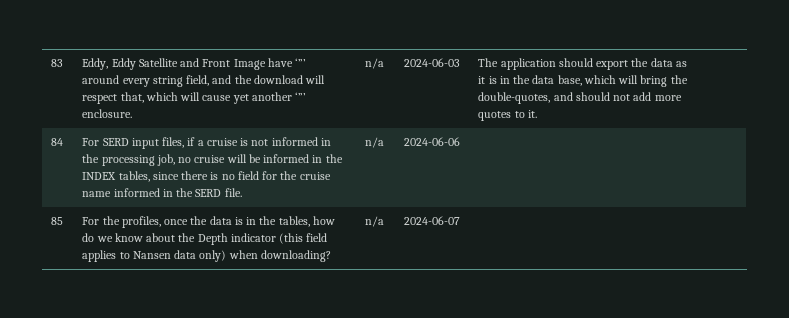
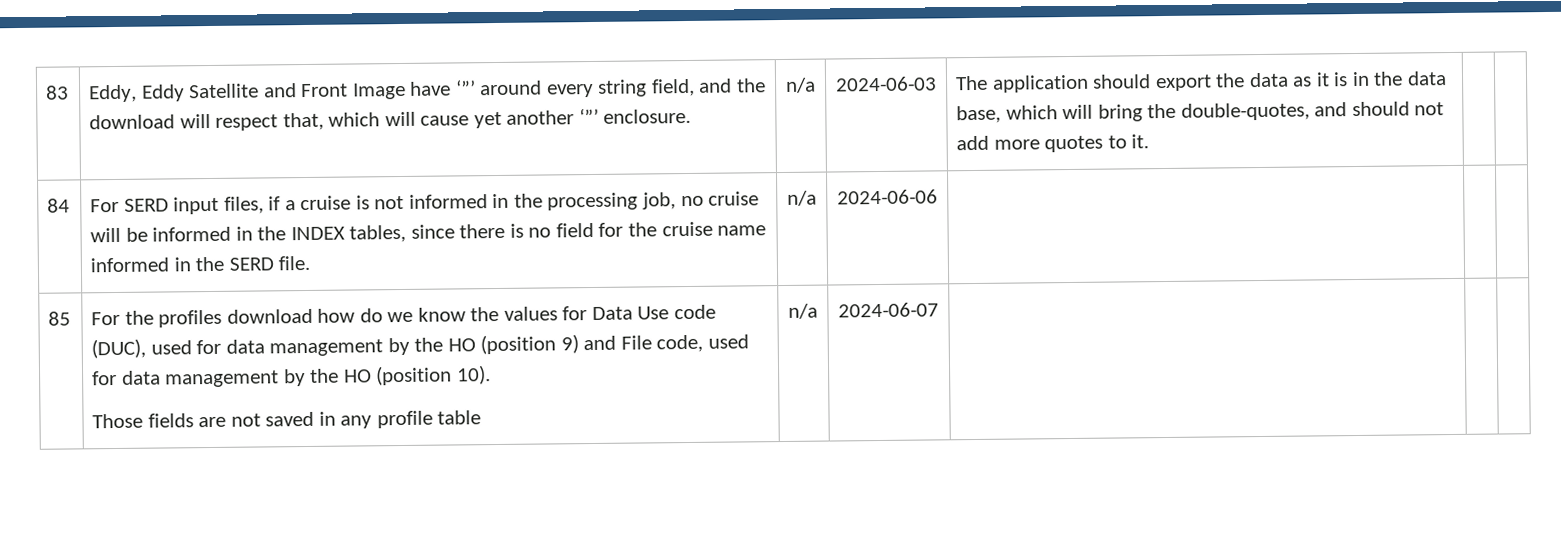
[121,216,335,228] [82,233,328,245] [82,250,331,262] profiles, once the data is in the tables, how do we know about the Depth indicator (this field applies to Nansen data only) when downloading? -> [158,304,717,328] [91,334,750,359] [92,365,491,388] [92,410,482,429] profiles download how do we know the values for Data Use code (DUC), used for data management by the HO (position 9) and File code, used for data management by the HO (position 10). // Those fields are not saved in any profile table

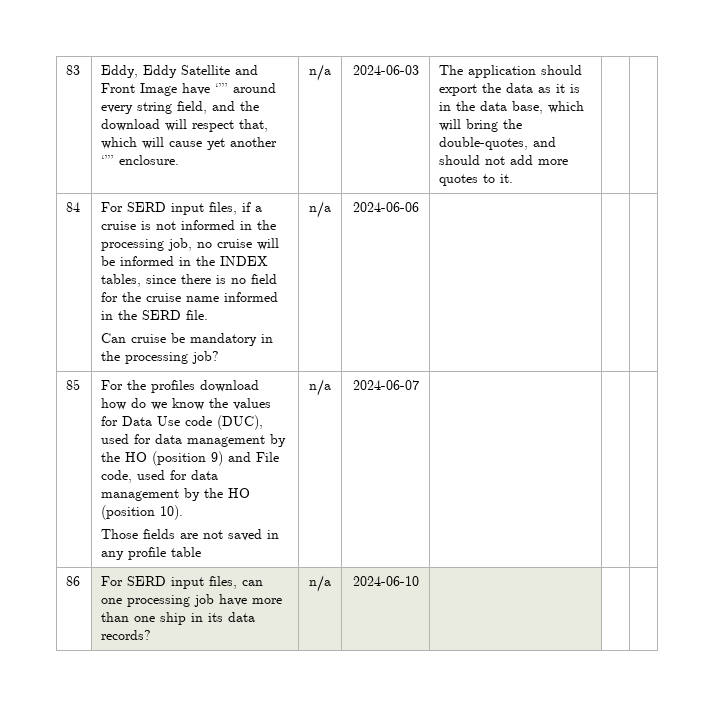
(311, 263) none -> [101,333,274,346] [101,351,220,364] // Can cruise be mandatory in the processing job?
(939, 310) none -> [66,576,81,586] [101,576,264,589] [101,594,283,607] [101,612,256,625] [101,630,152,640] [309,575,331,592] [352,576,419,586] // 86 | For SERD input files, can one processing job have more than one ship in its data records? | n/a | 2024-06-10 | | |

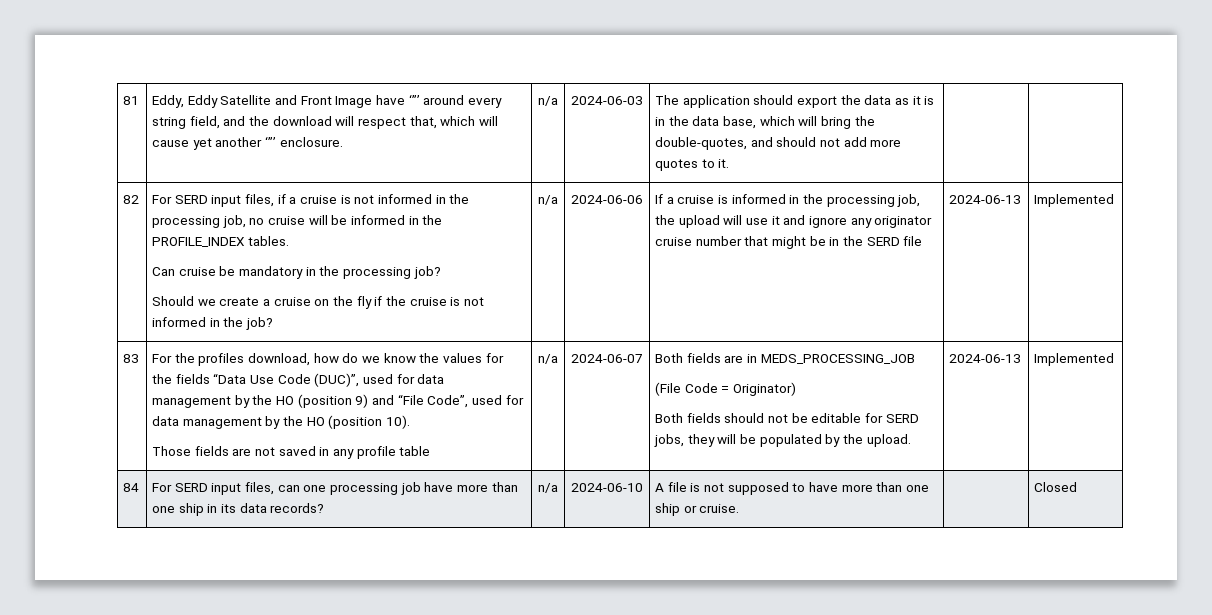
[66,65,81,75] 83 -> [123,96,140,105] 81
[66,202,81,212] 84 -> [123,195,140,204] 82
[220,256,269,266] [101,274,278,287] [101,292,279,302] [101,310,209,320] INDEX tables, since there is no field for the cruise name informed in the SERD file. -> [152,236,289,247] PROFILE_INDEX tables.
[309,201,331,218] [352,202,419,212] [66,379,81,390] | n/a | 2024-06-06 | | | // 85 -> [152,296,484,309] [152,317,274,330] [538,195,558,205] [571,195,643,204] [655,194,921,207] [655,215,933,228] [655,236,923,249] [949,195,1022,204] [1034,194,1115,207] [123,354,140,363] // Should we create a cruise on the fly if the cruise is not informed in the job? | n/a | 2024-06-06 | If a cruise is informed in the processing job, the upload will use it and ignore any originator cruise number that might be in the SERD file | 2024-06-13 | Implemented // 83
[200,380,260,392] download -> [248,353,311,366] download,
[122,415,264,430] Data Use code (DUC), -> [152,373,360,387] the fields “Data Use Code (DUC)”,
[256,452,280,462] [101,470,133,483] File code, -> [397,394,469,408] “File Code”,
[66,576,81,586] | | // 86 -> [655,353,915,364] [655,382,797,396] [655,413,919,423] [654,434,911,447] [949,354,1022,363] [1034,353,1115,366] [123,483,140,492] Both fields are in MEDS_PROCESSING_JOB // (File Code = Originator) // Both fields should not be editable for SERD jobs, they will be populated by the upload. | 2024-06-13 | Implemented // 84
(419, 581) | | -> [655,482,929,495] [655,503,740,516] [1034,482,1078,492] A file is not supposed to have more than one ship or cruise. | | Closed

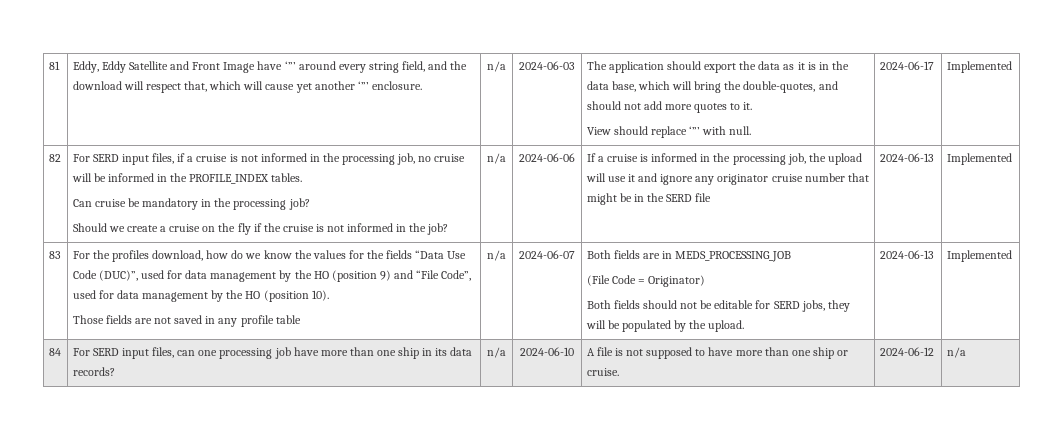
(730, 163) | | -> [586,126,752,138] [879,61,934,70] [946,61,1012,73] // View should replace ‘”’ with null. | 2024-06-17 | Implemented
[1034,482,1078,492] | Closed -> [879,347,934,356] [946,347,966,358] 2024-06-12 | n/a

